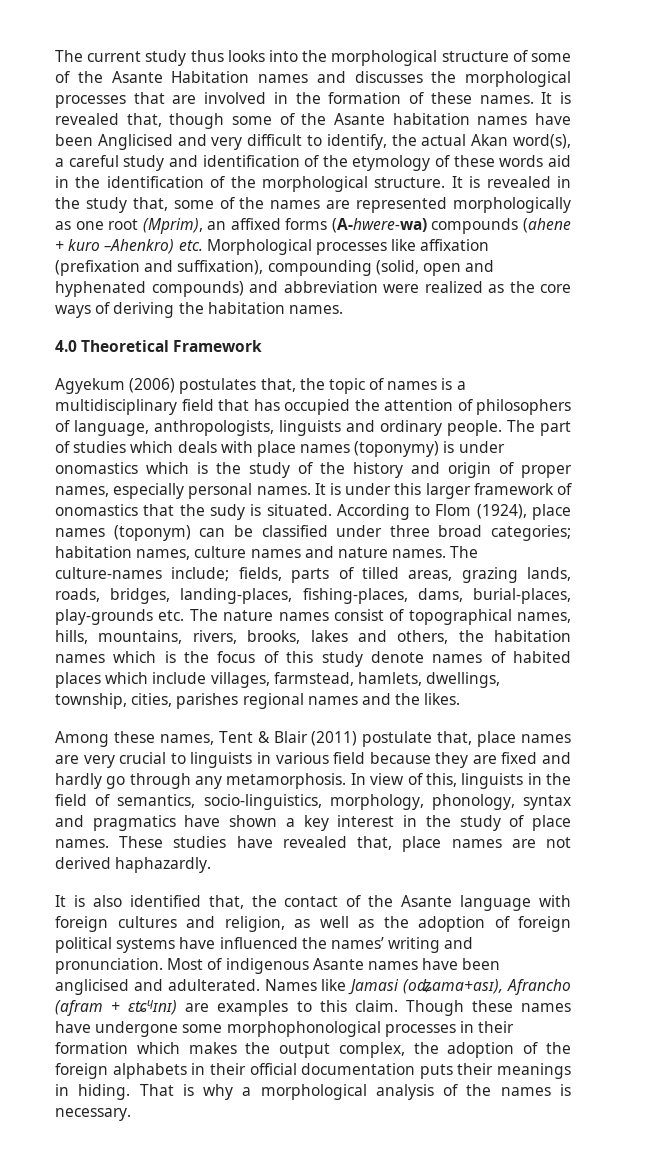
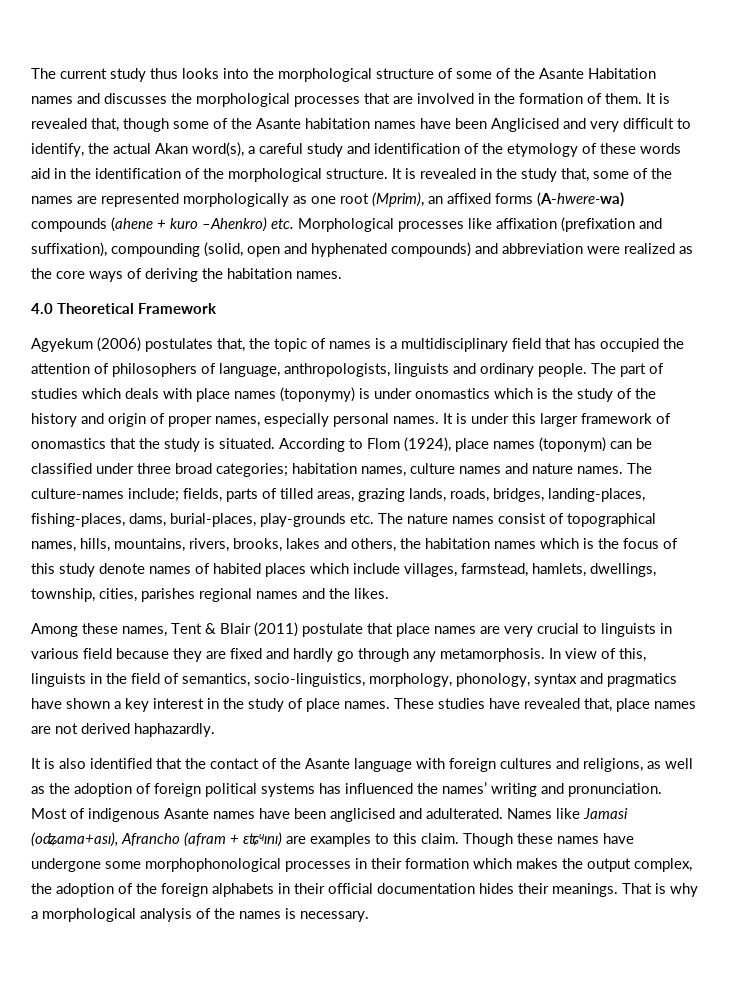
[430,92,534,104] these names. -> [605,93,642,104] them.
[209,504,245,520] sudy -> [164,438,200,452] study
[437,731,473,745] that, -> [367,623,393,634] that
[208,895,244,909] that, -> [156,758,182,769] that
[224,916,285,932] religion, -> [583,758,643,772] religions,
[179,937,216,949] have -> [319,783,341,794] has
[419,1063,571,1079] [55,1084,131,1100] puts their meanings in hiding. -> [479,883,618,897] hides their meanings.

